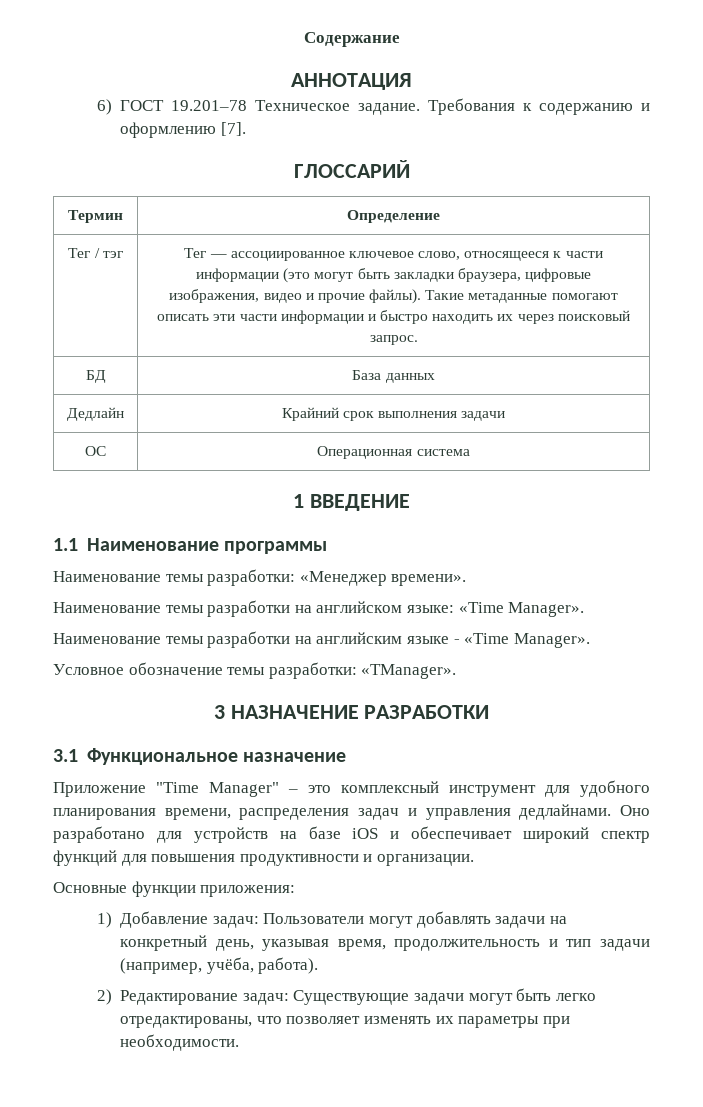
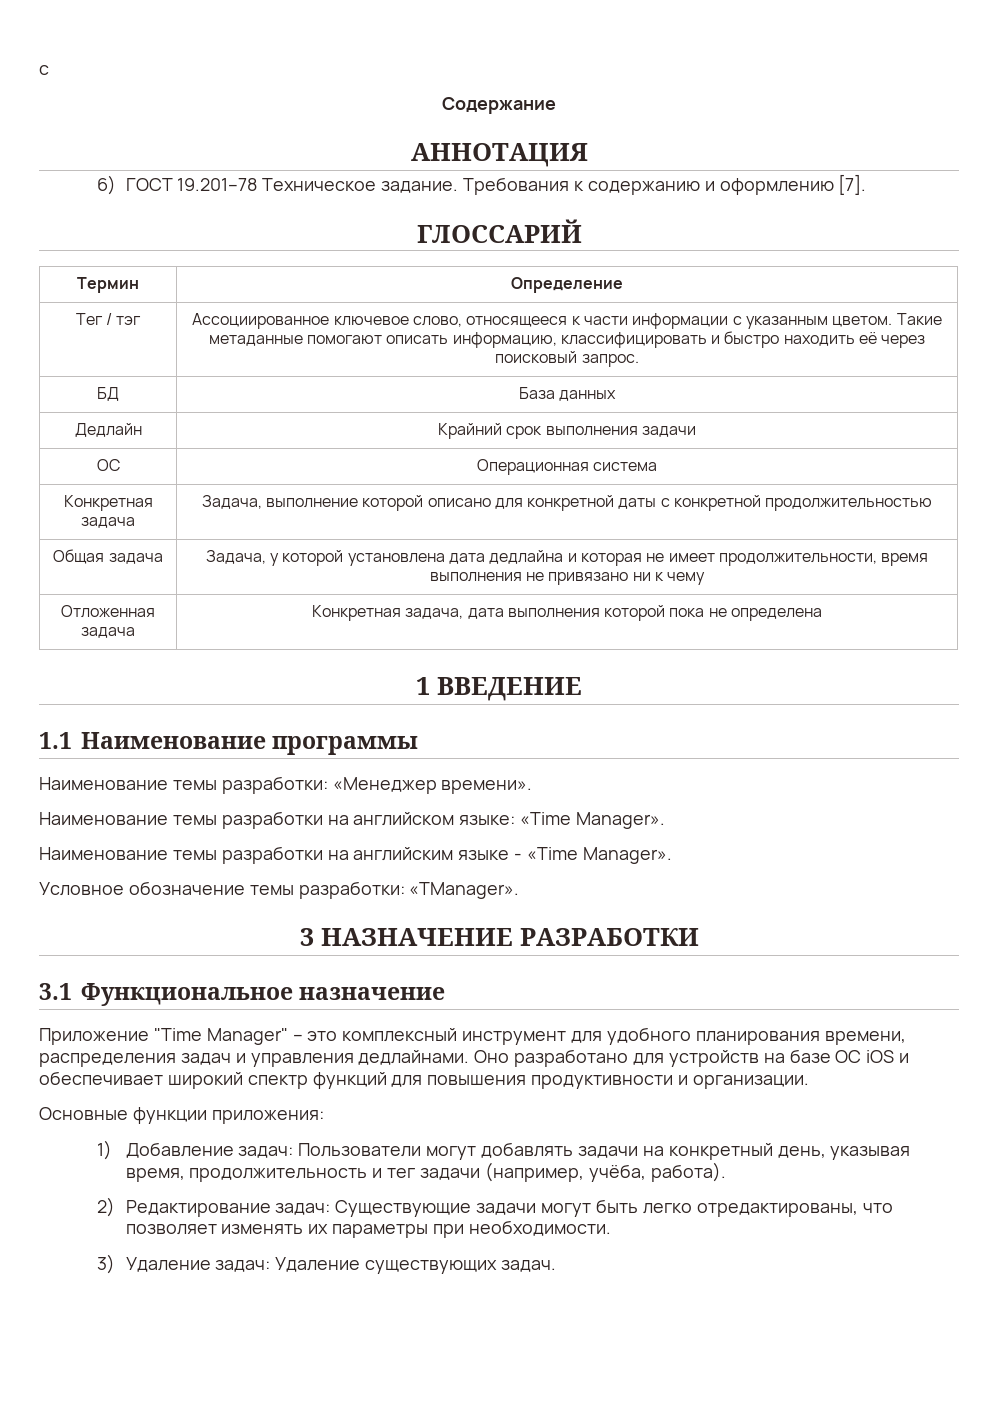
(303, 39) none -> [39,65,49,75] с //
[184,248,345,261] Тег — ассоциированное -> [192,313,330,329] Ассоциированное
[283,268,592,283] [169,289,422,304] (это могут быть закладки браузера, цифровые изображения, видео и прочие файлы). -> [732,316,893,329] с указанным цветом.
[213,310,364,324] эти части информации -> [452,332,707,348] информацию, классифицировать
[497,314,514,321] их -> [859,332,878,344] её
(470, 452) none -> [63,495,153,511] [81,517,135,528] [201,495,933,511] [53,549,163,564] [205,550,929,566] [429,572,706,585] [61,605,155,618] [81,627,135,638] [311,605,823,621] // Конкретная задача | Задача, выполнение которой описано для конкретной даты c конкретной продолжительностью // Общая задача | Задача, у которой установлена дата дедлайна и которая не имеет продолжительности, время выполнения не привязано ни к чему // Отложенная задача | Конкретная задача, дата выполнения которой пока не определена
(341, 832) none -> [835,1050,862,1063] ОС
[566,939,592,947] тип -> [387,1168,416,1178] тег
(240, 1042) none -> [96,1254,557,1274] // 3) Удаление задач: Удаление существующих задач.

